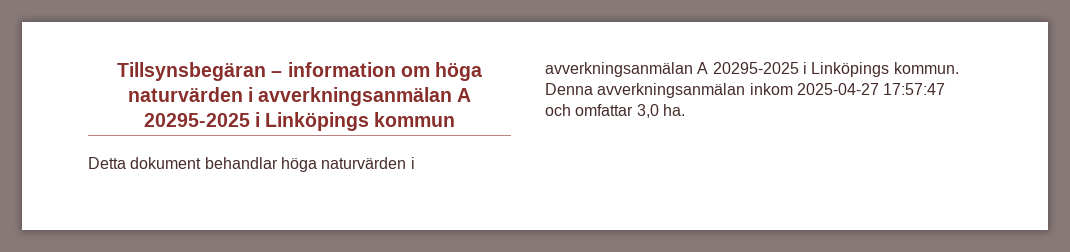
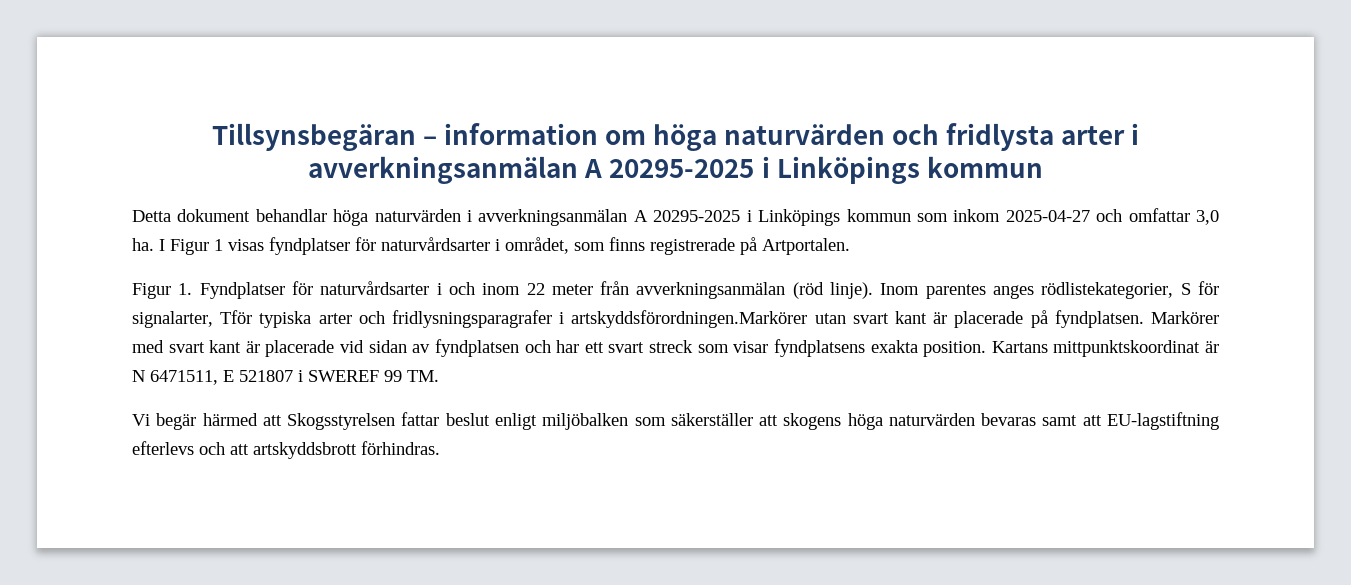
(243, 94) none -> [892,123,1126,151] och fridlysta arter
[893,62,959,74] [545,83,746,98] kommun. Denna avverkningsanmälan -> [846,209,948,222] kommun som
[883,83,946,95] 17:57:47 -> (1090, 216) none
(685, 110) none -> [159,237,850,255] [132,281,1219,299] [132,310,1220,328] [132,339,1219,357] [132,370,439,385] [132,412,1220,430] [132,441,440,459] I Figur 1 visas fyndplatser för naturvårdsarter i området, som finns registrerade på Artportalen. // Figur 1. Fyndplatser för naturvårdsarter i och inom 22 meter från avverkningsanmälan (röd linje). Inom parentes anges rödlistekategorier, S för signalarter, Tför typiska arter och fridlysningsparagrafer i artskyddsförordningen.Markörer utan svart kant är placerade på fyndplatsen. Markörer med svart kant är placerade vid sidan av fyndplatsen och har ett svart streck som visar fyndplatsens exakta position. Kartans mittpunktskoordinat är N 6471511, E 521807 i SWEREF 99 TM. // Vi begär härmed att Skogsstyrelsen fattar beslut enligt miljöbalken som säkerställer att skogens höga naturvärden bevaras samt att EU-lagstiftning efterlevs och att artskyddsbrott förhindras.

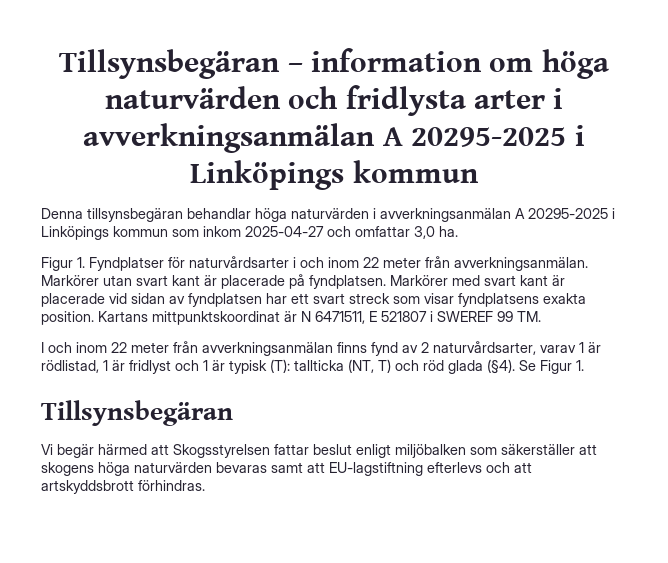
[132,209,251,222] Detta dokument -> [41,208,183,222] Denna tillsynsbegäran
[159,237,850,255] I Figur 1 visas fyndplatser för naturvårdsarter i området, som finns registrerade på Artportalen. -> (458, 231) none
[636,281,1219,299] [132,310,808,328] avverkningsanmälan (röd linje). Inom parentes anges rödlistekategorier, S för signalarter, Tför typiska arter och fridlysningsparagrafer i artskyddsförordningen.Markörer -> [454,257,588,271] [41,275,99,286] avverkningsanmälan. Markörer
[524,340,551,353] och -> (262, 300) none
(439, 376) none -> [41,341,601,356] [41,359,584,374] [41,400,233,426] // I och inom 22 meter från avverkningsanmälan finns fynd av 2 naturvårdsarter, varav 1 är rödlistad, 1 är fridlyst och 1 är typisk (T): tallticka (NT, T) och röd glada (§4). Se Figur 1. // Tillsynsbegäran

